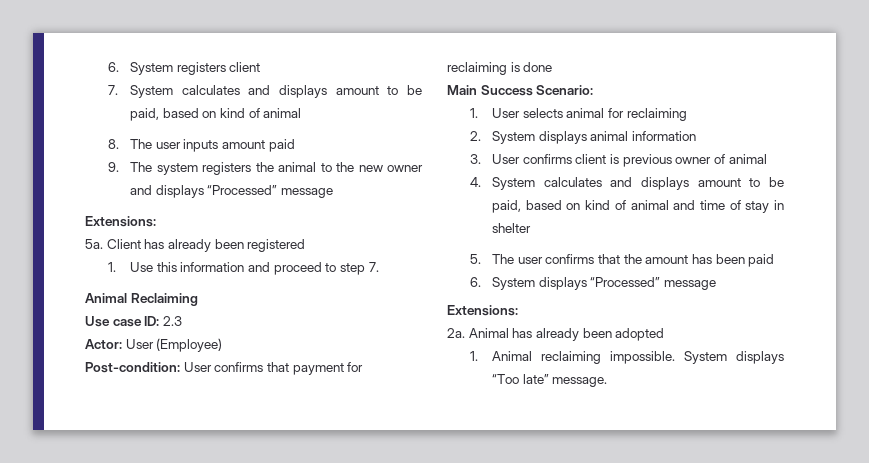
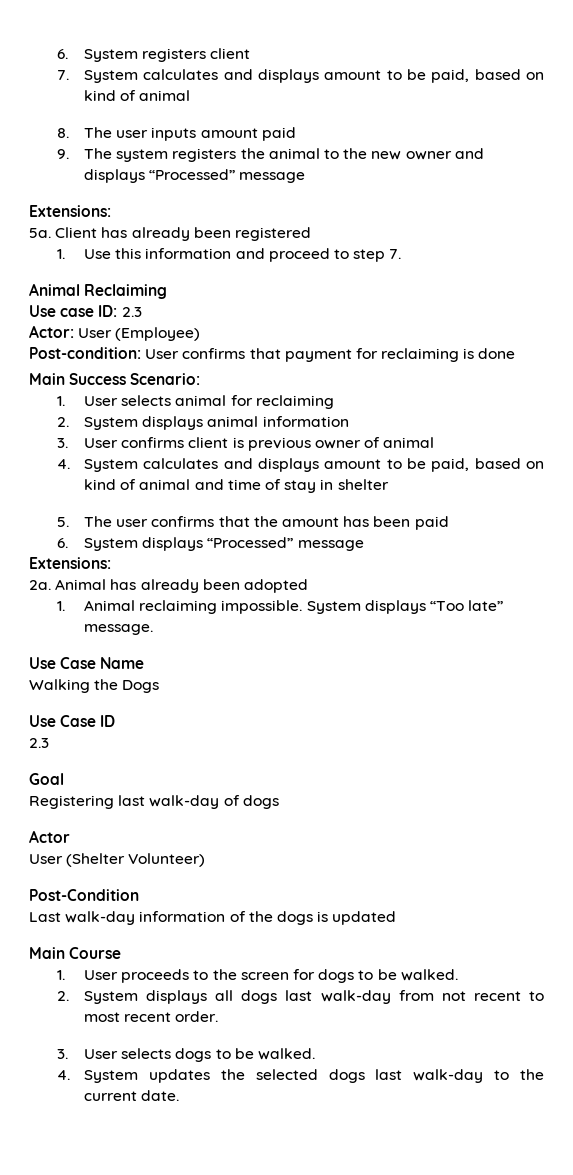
(608, 382) none -> [29,657,145,669] [29,679,160,693] [29,715,116,727] [29,738,49,748] [29,773,64,785] [29,795,279,809] [29,830,70,843] [29,853,206,867] [29,889,139,901] [29,911,397,925] [29,947,122,959] [56,969,458,983] [56,990,544,1004] [84,1011,219,1022] [56,1048,315,1062] [56,1069,544,1083] [84,1090,180,1101] // Use Case Name // Walking the Dogs // Use Case ID // 2.3 // Goal // Registering last walk-day of dogs // Actor // User (Shelter Volunteer) // Post-Condition // Last walk-day information of the dogs is updated // Main Course // 1. User proceeds to the screen for dogs to be walked. // 2. System displays all dogs last walk-day from not recent to most recent order. // 3. User selects dogs to be walked. // 4. System updates the selected dogs last walk-day to the current date.

